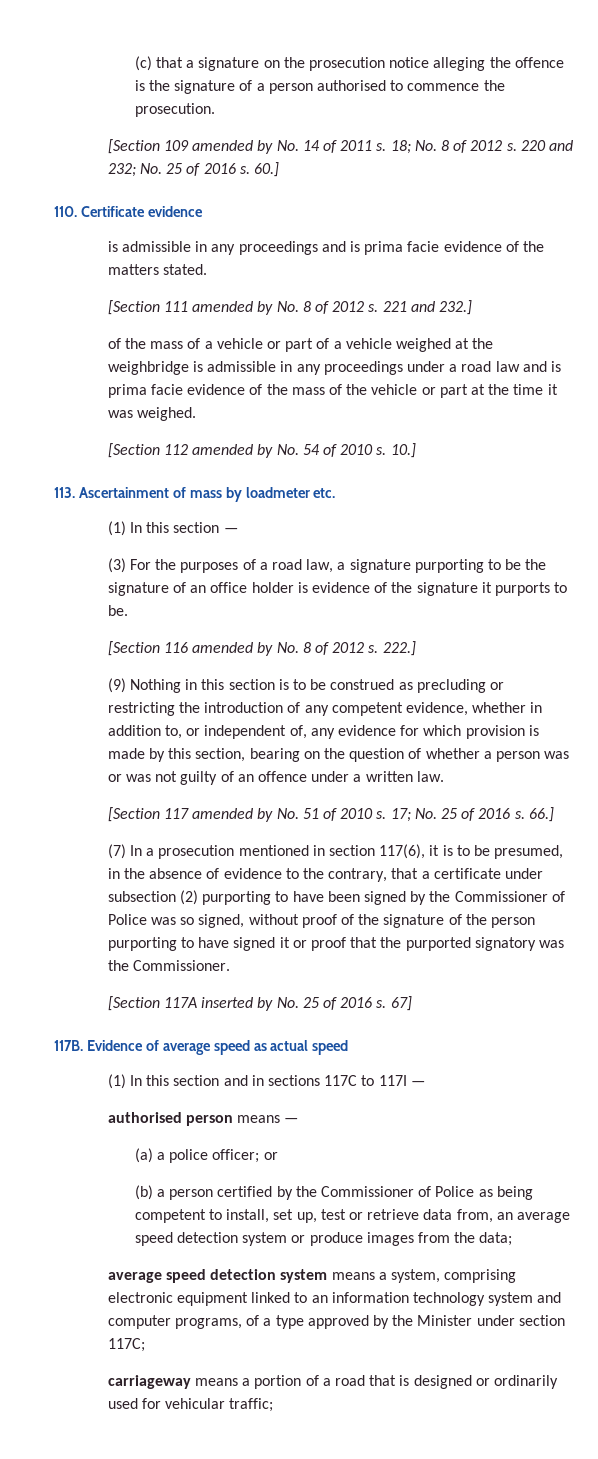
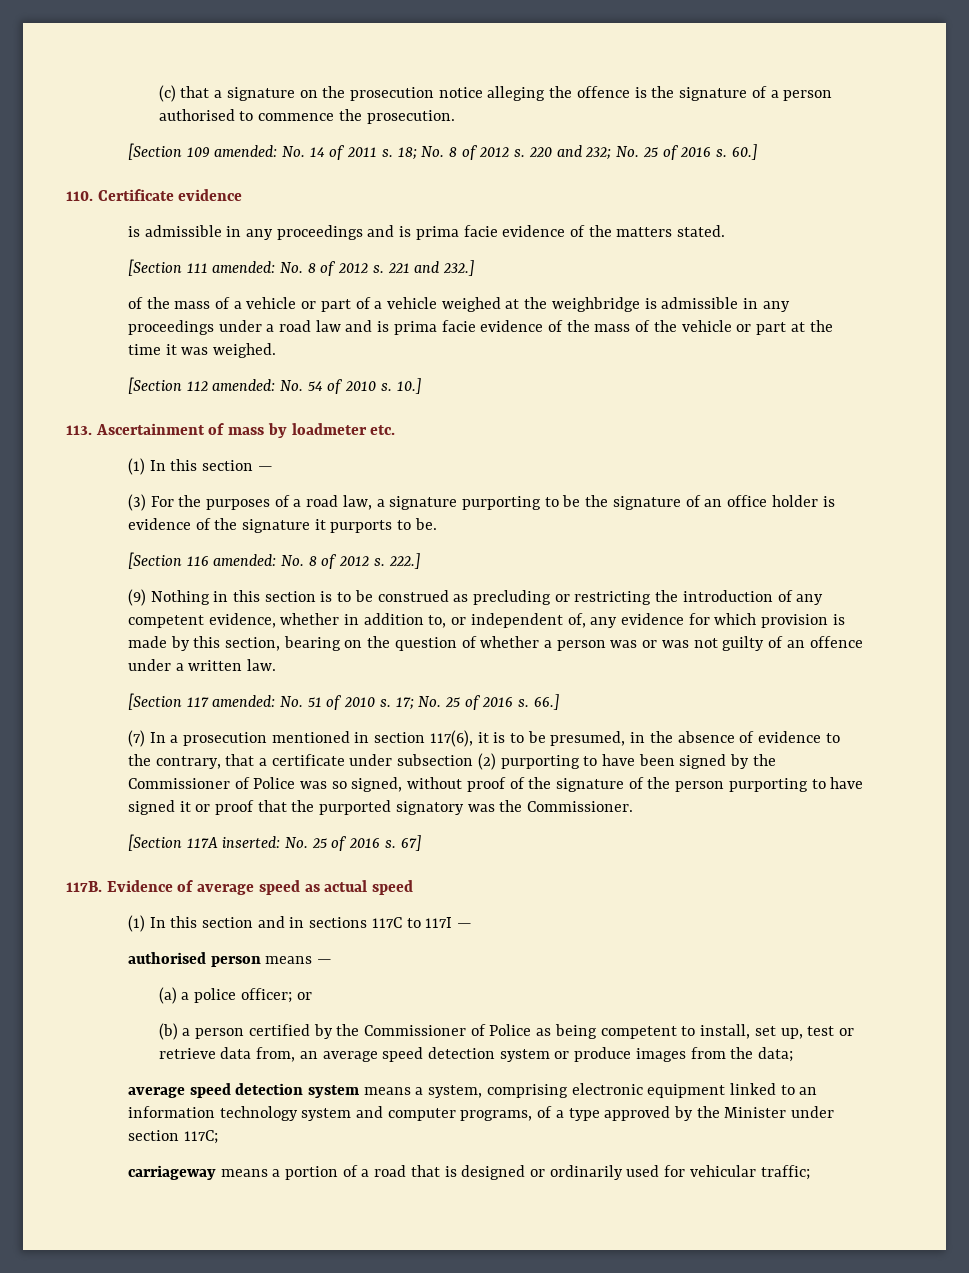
[192,140,274,154] amended by -> [214,145,278,157] amended:
[192,301,274,315] amended by -> [212,261,276,273] amended:
[192,444,274,458] amended by -> [212,379,276,391] amended:
[192,642,274,656] amended by -> [213,554,277,566] amended:
[192,808,274,822] amended by -> [212,695,276,707] amended:
[201,997,274,1011] inserted by -> [222,836,281,848] inserted:

